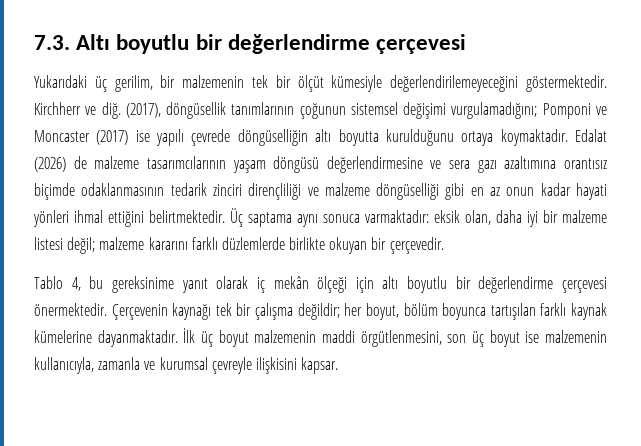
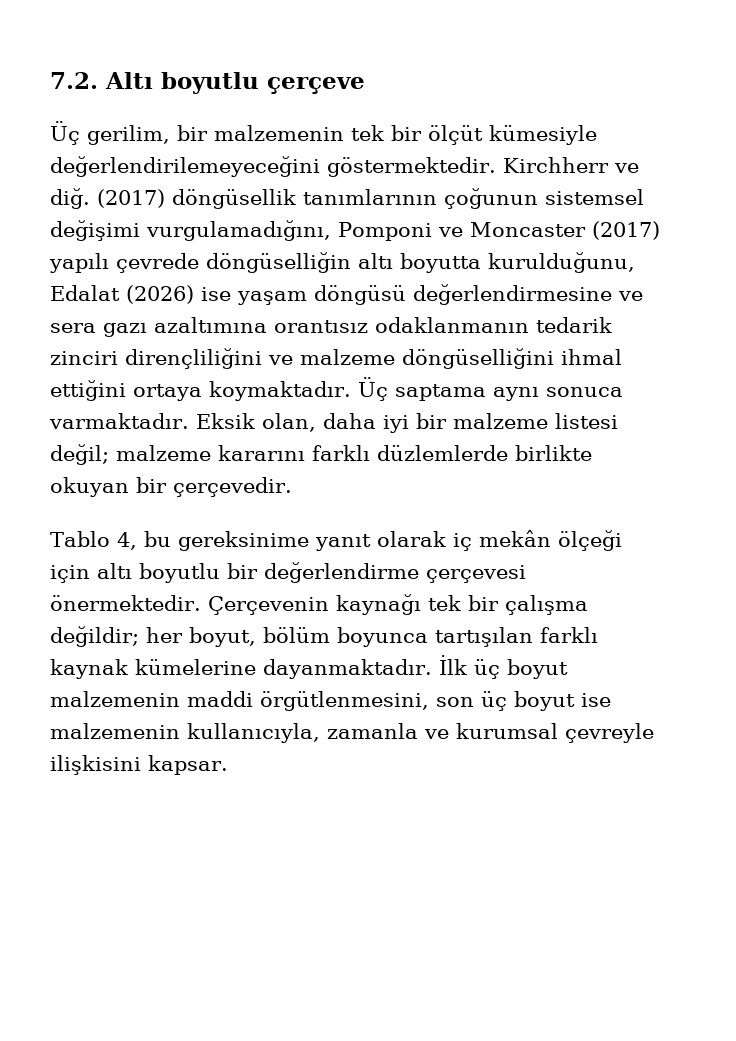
[34,35,70,50] 7.3. -> [50,72,98,89] 7.2.
[195,34,467,54] [34,75,107,92] bir değerlendirme çerçevesi // Yukarıdaki üç -> [267,77,365,94] [50,121,80,145] çerçeve // Üç
[125,103,161,118] (2017), -> [97,189,165,208] (2017)
[451,102,538,119] vurgulamadığını; -> [146,220,331,241] vurgulamadığını,
[135,130,150,142] ise -> (660, 230) none
[385,129,607,146] [34,156,226,172] kurulduğunu ortaya koymaktadır. Edalat (2026) de malzeme tasarımcılarının -> [488,252,635,273] [50,285,231,304] kurulduğunu, Edalat (2026) ise
[34,183,165,200] biçimde odaklanmasının -> [375,317,529,333] odaklanmanın
[248,183,302,200] dirençliliği -> [125,348,262,369] dirençliliğini
[376,183,608,200] [33,210,225,227] döngüselliği gibi en az onun kadar hayati yönleri ihmal ettiğini belirtmektedir. -> [402,348,622,369] [50,380,351,401] döngüselliğini ihmal ettiğini ortaya koymaktadır.
[365,210,460,223] varmaktadır: eksik -> [49,413,255,429] varmaktadır. Eksik

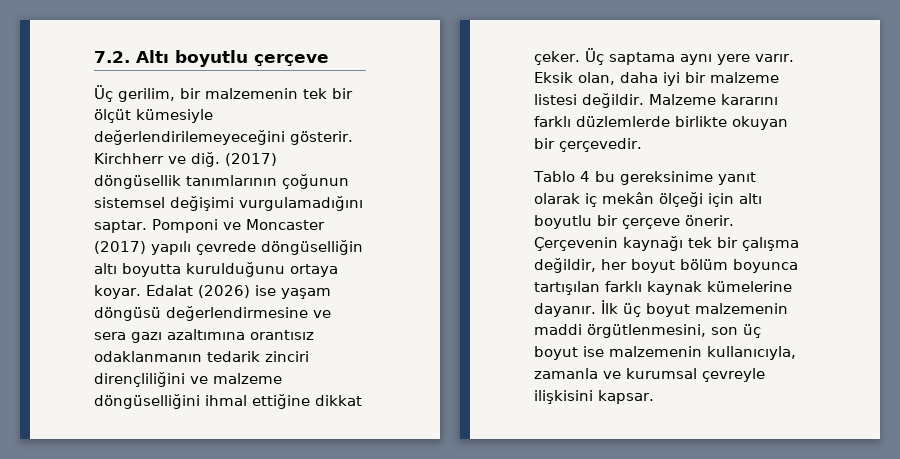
[327,157,496,177] göstermektedir. -> [290,131,353,145] gösterir.
[146,220,331,241] vurgulamadığını, -> [239,196,363,211] [94,220,147,233] vurgulamadığını saptar.
[488,252,635,273] kurulduğunu, -> [186,262,338,277] [94,285,141,299] kurulduğunu ortaya koyar.
[50,380,351,401] ettiğini ortaya koymaktadır. -> [252,394,362,409] [534,51,580,65] ettiğine dikkat çeker.
[545,387,623,397] [49,413,189,429] sonuca varmaktadır. -> [716,54,794,65] yere varır.
[50,444,211,465] değil; malzeme -> [582,93,716,108] değildir. Malzeme
[116,532,137,550] 4, -> [579,171,590,182] 4
[264,562,526,583] [50,595,201,611] değerlendirme çerçevesi önermektedir. -> [622,215,734,229] çerçeve önerir.
[50,626,256,647] değildir; her boyut, -> [534,258,675,273] değildir, her boyut
[263,659,432,679] dayanmaktadır. -> [534,303,596,317] dayanır.

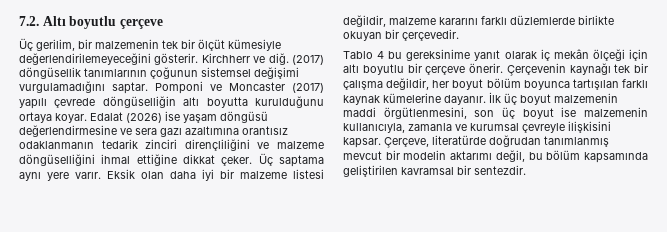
[578,72,615,85] olan, -> [141,171,164,179] olan
[582,93,716,108] değildir. Malzeme -> [343,15,436,27] değildir, malzeme
(654, 397) none -> [384,135,609,148] [343,150,648,163] [343,165,526,177] Çerçeve, literatürde doğrudan tanımlanmış mevcut bir modelin aktarımı değil, bu bölüm kapsamında geliştirilen kavramsal bir sentezdir.

